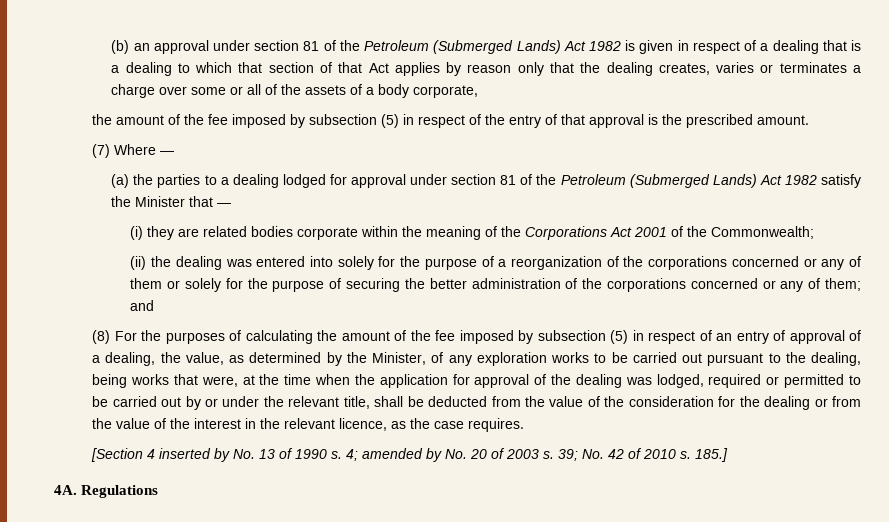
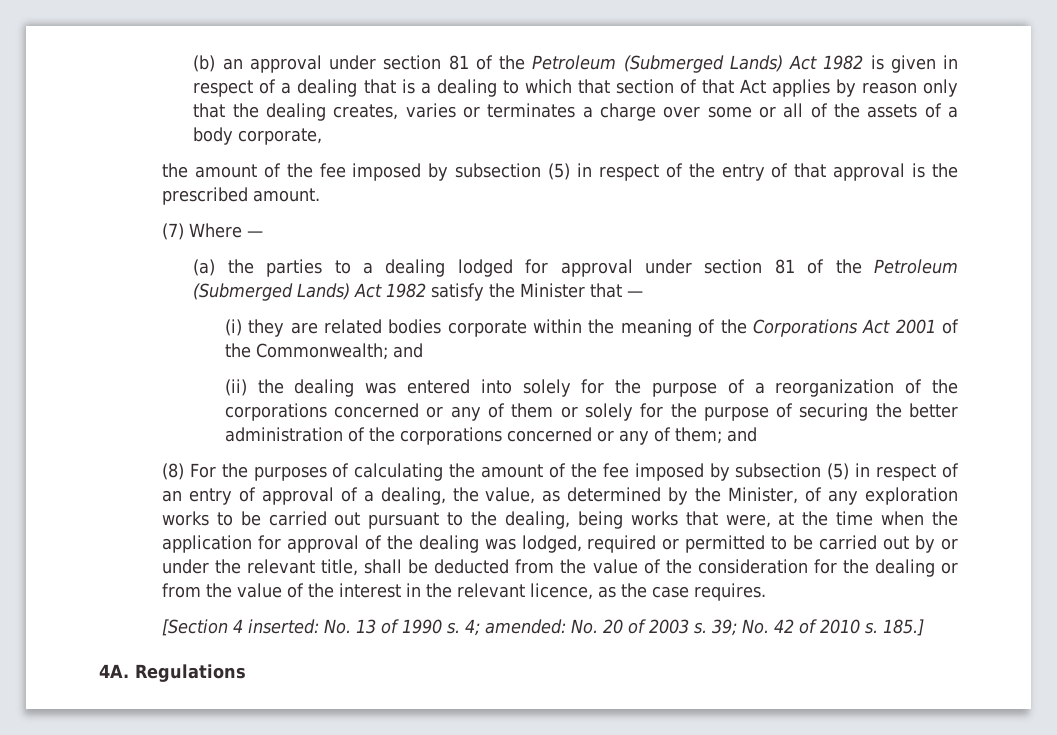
(815, 232) none -> [392,343,423,358] and
[159,448,231,462] inserted by -> [247,619,319,634] inserted:
[362,448,443,462] amended by -> [484,619,566,634] amended:

